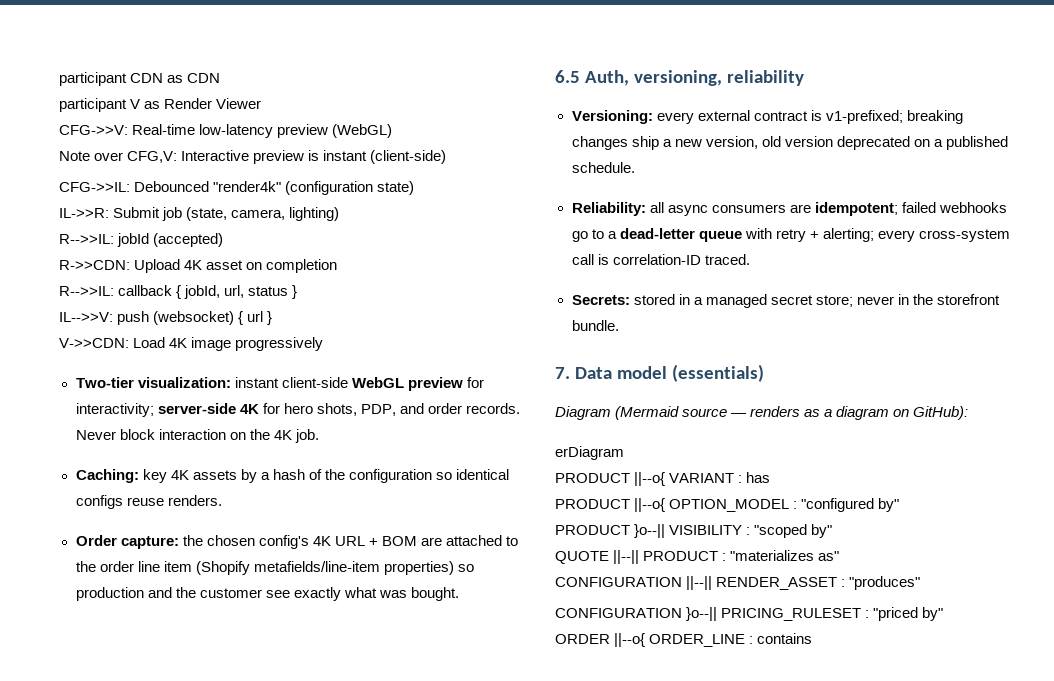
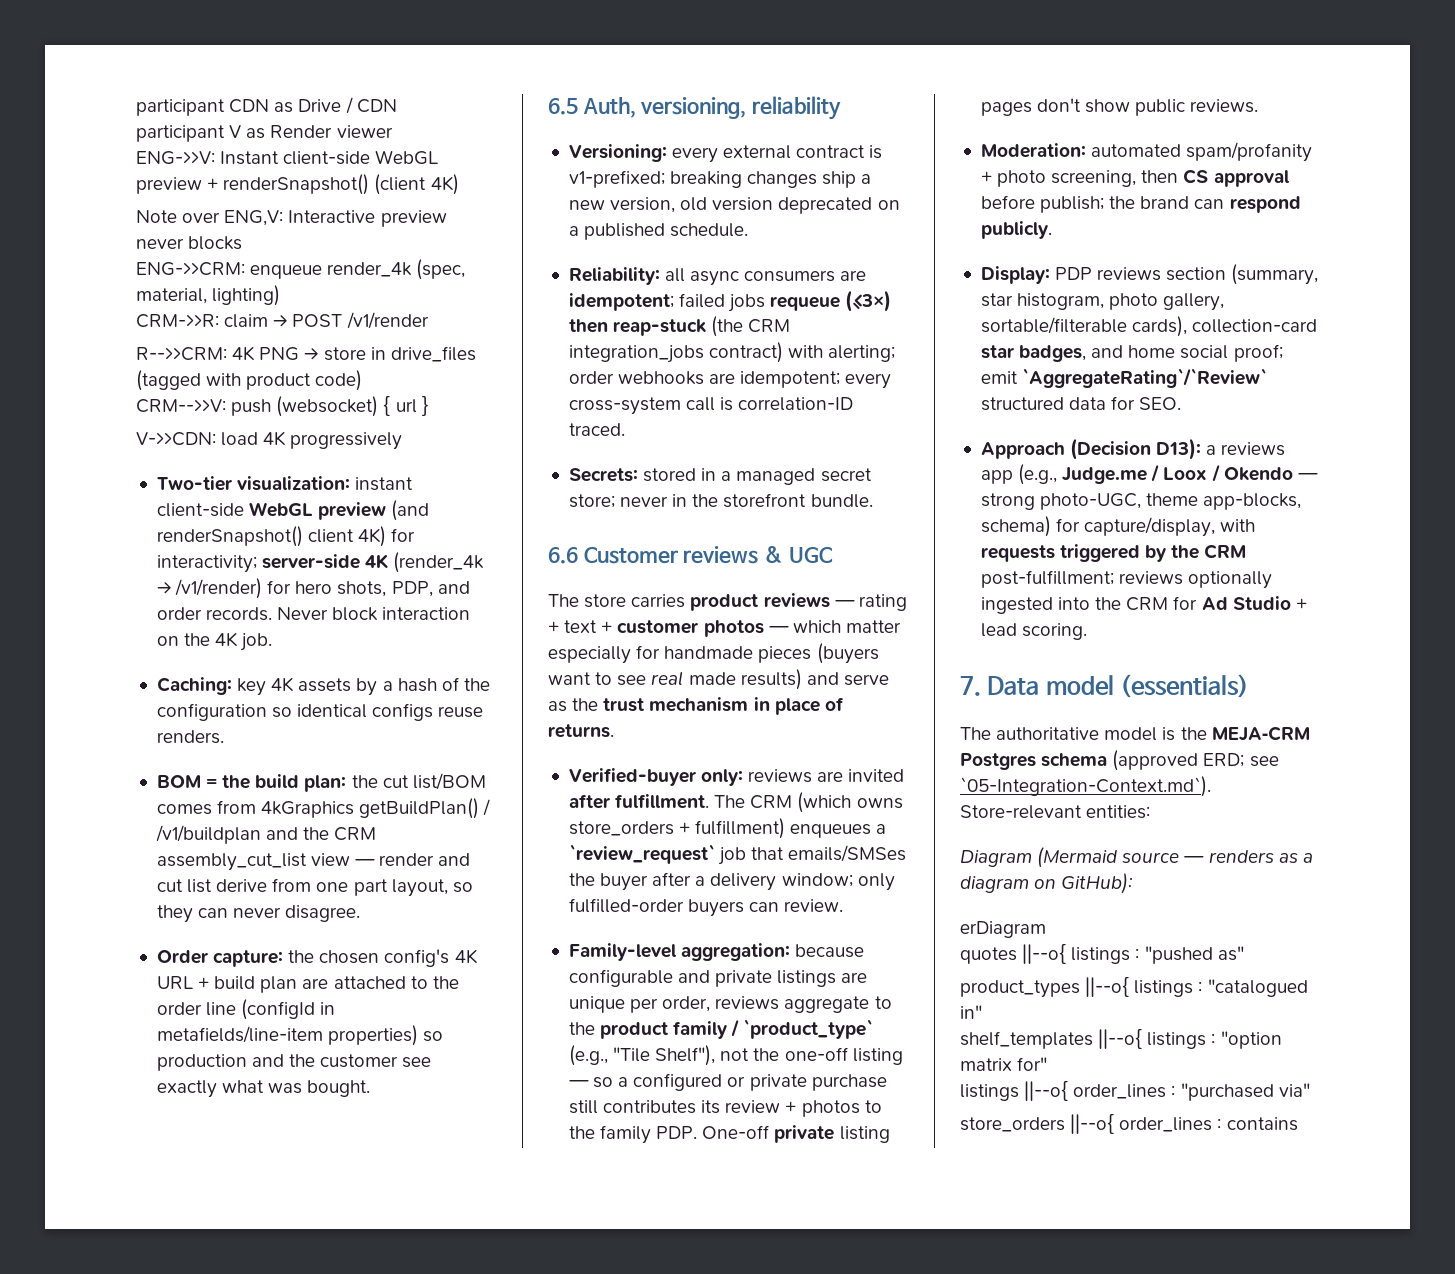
(184, 79) none -> [298,97,353,114] Drive /
[216,98,262,109] [59,124,393,138] Viewer // CFG->>V: Real-time low-latency preview (WebGL) -> [336,125,393,138] [136,150,439,165] [136,174,459,195] viewer // ENG->>V: Instant client-side WebGL preview + renderSnapshot() (client 4K)
[127,151,178,163] CFG,V: -> [224,210,284,226] ENG,V:
[308,150,447,164] [59,181,415,195] [59,207,340,221] [59,233,224,247] [59,259,338,273] [59,285,298,299] [59,312,113,322] is instant (client-side) // CFG->>IL: Debounced "render4k" (configuration state) // IL->>R: Submit job (state, camera, lighting) // R-->>IL: jobId (accepted) // R->>CDN: Upload 4K asset on completion // R-->>IL: callback { jobId, url, status } // IL-->>V: -> [136,236,243,250] [136,259,466,280] [136,285,281,306] [136,312,429,329] [136,346,476,362] [136,370,363,391] [136,399,226,413] never blocks // ENG->>CRM: enqueue render_4k (spec, material, lighting) // CRM->>R: claim → POST /v1/render // R-->>CRM: 4K PNG → store in drive_files (tagged with product code) // CRM-->>V:
[133,337,232,351] Load 4K image -> [221,431,287,446] load 4K
(463, 384) none -> [391,500,430,521] [156,526,387,547] (and renderSnapshot() client 4K)
(259, 409) none -> [393,552,485,573] [156,578,263,599] (render_4k → /v1/render)
(222, 500) none -> [156,773,486,792] [156,798,491,819] [155,825,377,844] [156,853,471,871] [156,878,473,897] [156,905,361,923] // BOM = the build plan: the cut list/BOM comes from 4kGraphics getBuildPlan() / /v1/buildplan and the CRM assembly_cut_list view — render and cut list derive from one part layout, so they can never disagree.
[381,536,417,546] BOM -> [214,976,298,993] build plan
[163,561,250,575] item (Shopify -> [241,999,336,1020] (configId in
[938,202,1007,213] [571,228,874,242] webhooks go to a dead-letter queue with retry + alerting; -> [728,290,892,312] [568,316,791,337] [568,342,896,363] [568,371,841,388] jobs requeue (≤3×) then reap-stuck (the CRM integration_jobs contract) with alerting; order webhooks are idempotent;
[555,364,764,382] 7. Data model (essentials) -> [548,546,833,564] [548,593,907,611] [548,620,901,637] [548,643,879,664] [548,669,889,690] [548,697,844,715] [548,724,614,738] [568,768,905,786] [568,792,903,813] [568,818,887,839] [568,844,907,865] [568,872,895,891] [568,898,844,917] [568,943,865,961] [568,969,868,987] [568,996,892,1013] [568,1019,874,1039] [568,1045,903,1066] [568,1073,887,1091] [568,1100,882,1117] [568,1125,890,1144] [980,98,1259,116] [980,142,1313,162] [980,169,1290,187] [980,195,1301,213] [980,221,1052,239] [980,264,1319,285] [980,293,1225,311] [980,316,1318,337] [980,344,1283,362] [980,368,1268,388] [980,396,1182,411] [980,438,1286,460] [980,464,1318,485] [980,493,1302,510] [980,516,1256,537] [980,544,1247,562] [980,570,1273,589] [980,596,1307,614] [980,623,1088,640] [960,674,1250,698] [960,726,1310,742] [960,750,1279,771] [960,776,1211,797] [960,805,1151,819] 6.6 Customer reviews & UGC // The store carries product reviews — rating + text + customer photos — which matter especially for handmade pieces (buyers want to see real made results) and serve as the trust mechanism in place of returns. // Verified-buyer only: reviews are invited after fulfillment. The CRM (which owns store_orders + fulfillment) enqueues a `review_request` job that emails/SMSes the buyer after a delivery window; only fulfilled-order buyers can review. // Family-level aggregation: because configurable and private listings are unique per order, reviews aggregate to the product family / `product_type` (e.g., "Tile Shelf"), not the one-off listing — so a configured or private purchase still contributes its review + photos to the family PDP. One-off private listing pages don't show public reviews. // Moderation: automated spam/profanity + photo screening, then CS approval before publish; the brand can respond publicly. // Display: PDP reviews section (summary, star histogram, photo gallery, sortable/filterable cards), collection-card star badges, and home social proof; emit `AggregateRating`/`Review` structured data for SEO. // Approach (Decision D13): a reviews app (e.g., Judge.me / Loox / Okendo — strong photo-UGC, theme app-blocks, schema) for capture/display, with requests triggered by the CRM post-fulfillment; reviews optionally ingested into the CRM for Ad Studio + lead scoring. // 7. Data model (essentials) // The authoritative model is the MEJA‑CRM Postgres schema (approved ERD; see `05-Integration-Context.md`). Store-relevant entities:
[555,472,771,486] [555,498,900,512] [555,524,833,538] [555,550,840,564] [555,576,921,590] [555,607,944,621] [555,633,746,647] PRODUCT ||--o{ VARIANT : has // PRODUCT ||--o{ OPTION_MODEL : "configured by" // PRODUCT }o--|| VISIBILITY : "scoped by" // QUOTE ||--|| PRODUCT : "materializes as" // CONFIGURATION ||--|| RENDER_ASSET : "produces" // CONFIGURATION }o--|| PRICING_RULESET : "priced by" // ORDER ||--o{ ORDER_LINE -> [960,944,1244,964] [960,977,1308,998] [960,1005,982,1019] [960,1029,1282,1049] [960,1057,1048,1071] [960,1081,1310,1101] [960,1114,1213,1134] quotes ||--o{ listings : "pushed as" // product_types ||--o{ listings : "catalogued in" // shelf_templates ||--o{ listings : "option matrix for" // listings ||--o{ order_lines : "purchased via" // store_orders ||--o{ order_lines

